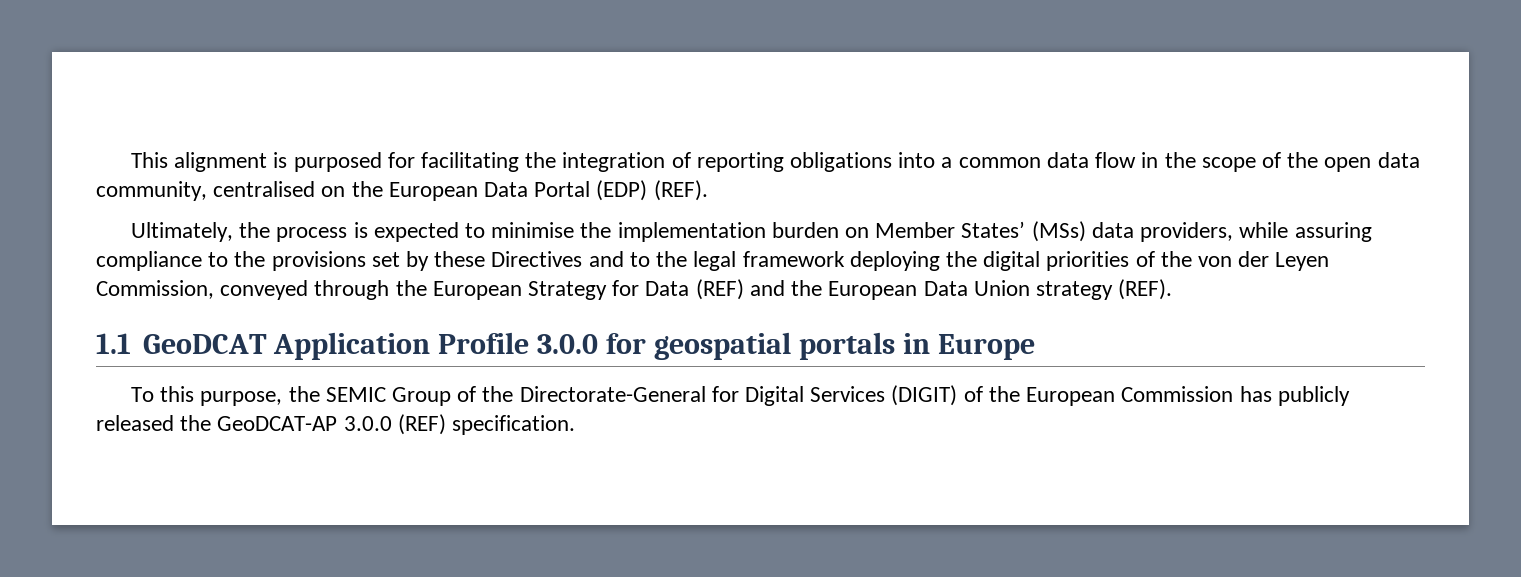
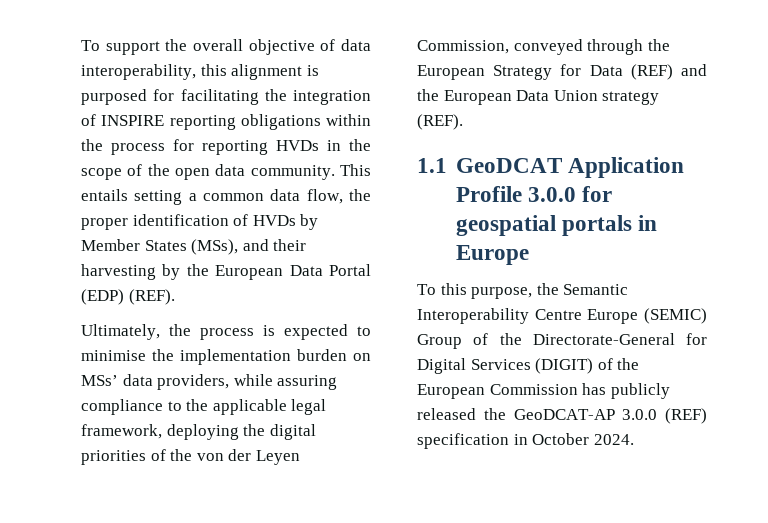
[130,152,168,168] This -> [81,39,371,55] [81,64,227,80] To support the overall objective of data interoperability, this
(691, 160) none -> [101,115,165,126] INSPIRE
[898,152,1137,168] into a common data flow -> [326,114,371,126] [81,139,319,155] within the process for reporting HVDs
[96,181,346,201] community, centralised on -> [250,164,371,180] [81,189,371,205] [81,214,319,230] [81,239,307,255] [81,264,181,280] community. This entails setting a common data flow, the proper identification of HVDs by Member States (MSs), and their harvesting by
[875,221,1086,242] Member States’ (MSs) -> [81,375,118,386] MSs’
[271,251,845,271] provisions set by these Directives and to the legal framework -> [212,399,327,415] [81,424,162,439] applicable legal framework,
[325,387,386,402] SEMIC -> [563,284,629,295] [417,308,707,324] Semantic Interoperability Centre Europe (SEMIC)
[452,415,576,435] specification. -> [417,433,634,449] specification in October 2024.

